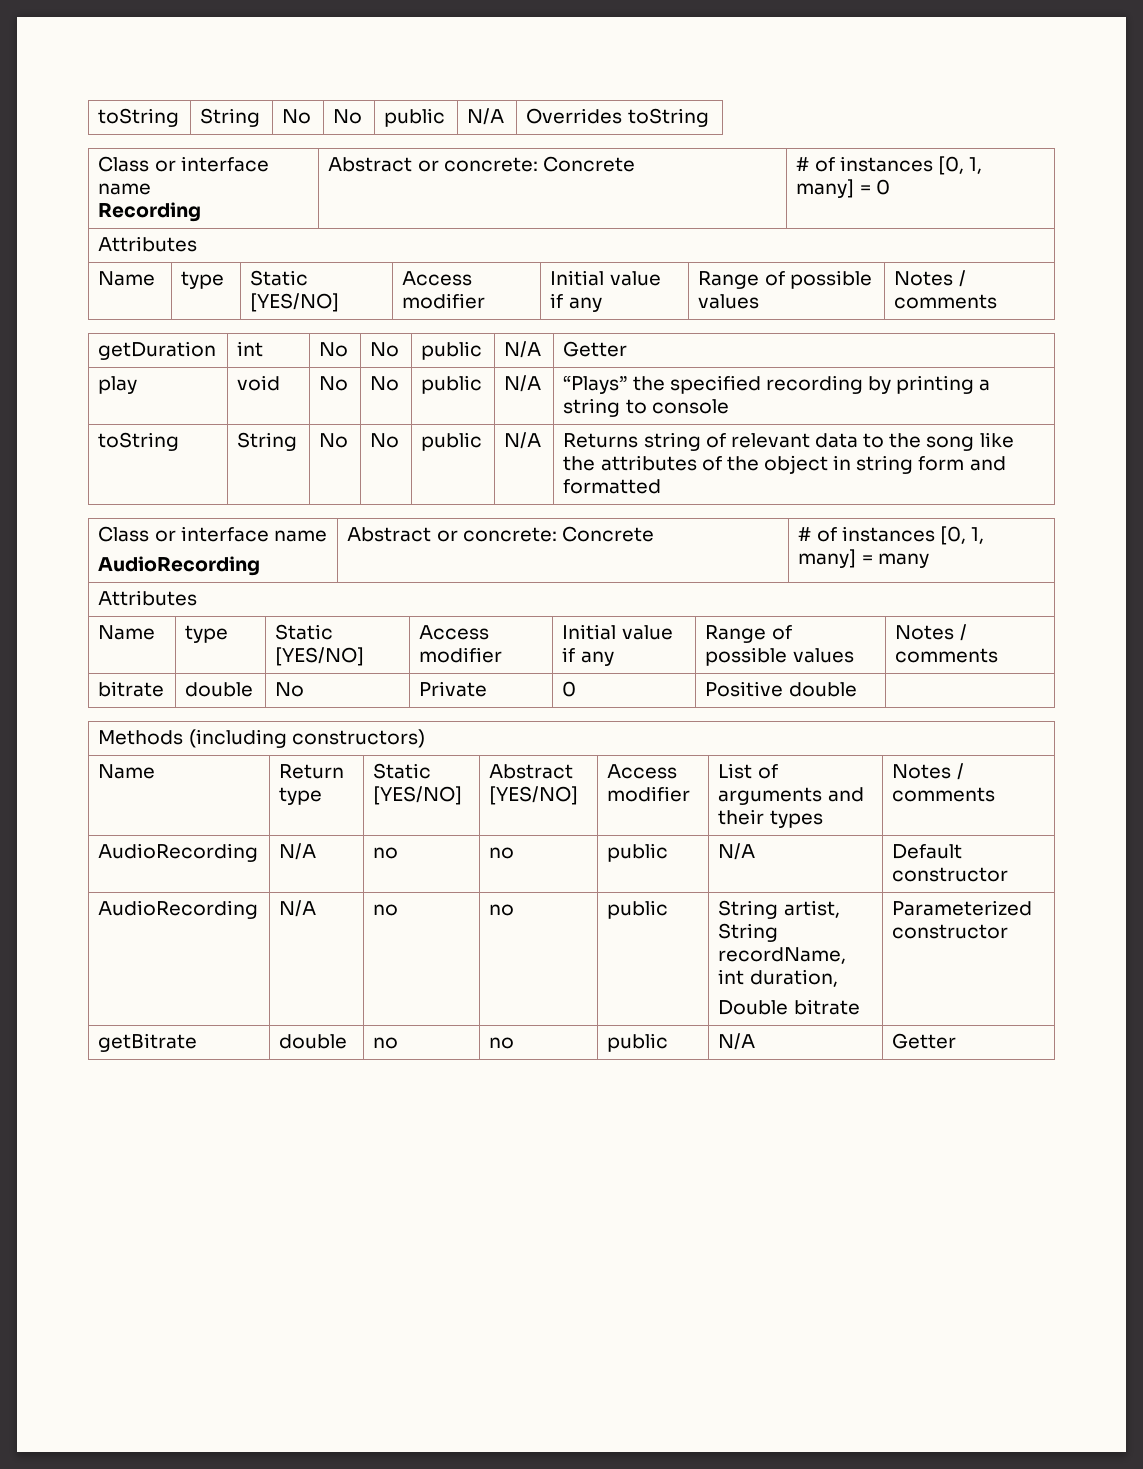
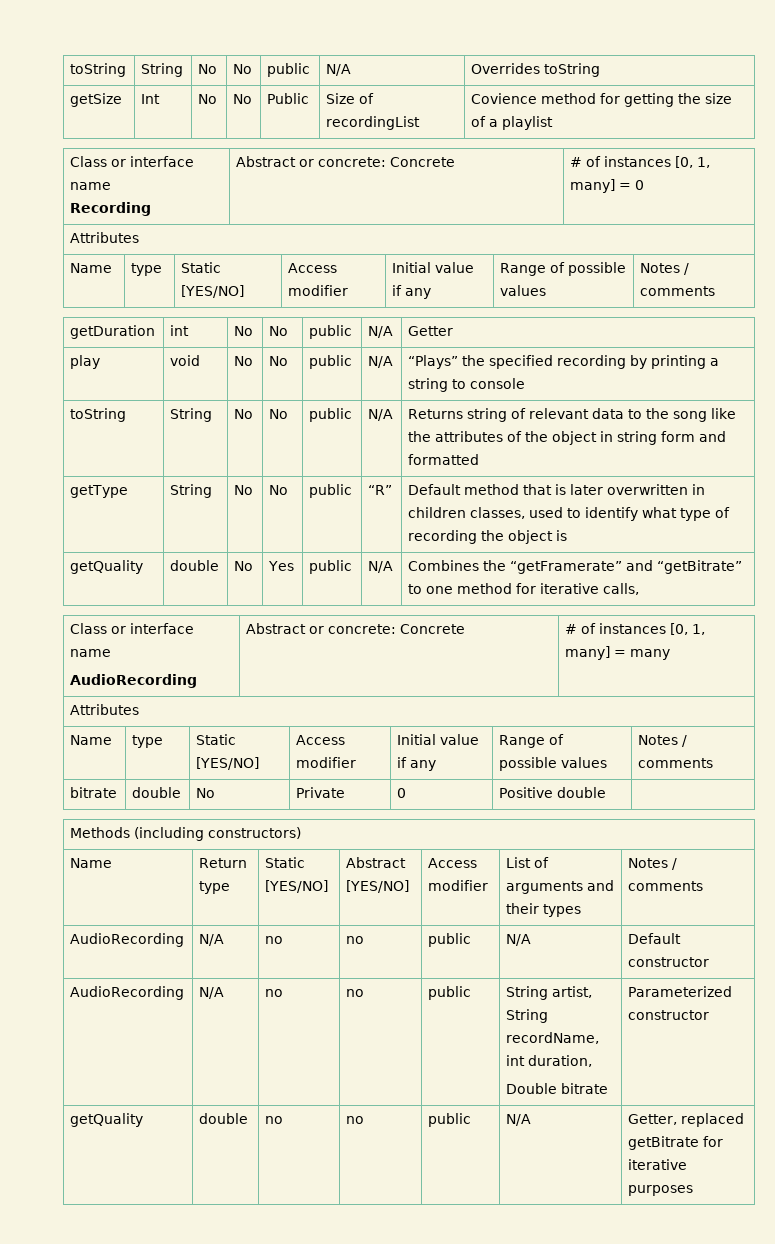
(709, 117) none -> [70,93,123,107] [141,94,161,104] [198,94,218,104] [233,94,253,104] [267,93,310,104] [326,93,375,104] [326,116,421,130] [471,93,733,107] [471,116,554,130] // getSize | Int | No | No | Public | Size of recordingList | Covience method for getting the size of a playlist
(662, 486) none -> [70,485,129,498] [170,484,213,498] [234,485,254,495] [269,485,289,495] [309,484,353,498] [368,485,393,495] [408,484,706,495] [408,507,731,521] [408,530,568,544] [70,560,144,574] [170,560,220,571] [234,561,254,571] [268,561,295,571] [309,560,353,574] [368,561,394,573] [408,560,743,574] [408,583,640,595] // getType | String | No | No | public | “R” | Default method that is later overwritten in children classes, used to identify what type of recording the object is // getQuality | double | No | Yes | public | N/A | Combines the “getFramerate” and “getBitrate” to one method for iterative calls,
[98,1033,198,1052] getBitrate -> [70,1113,144,1127] getQuality
[892,1033,957,1049] Getter -> [628,1113,745,1127] [628,1136,724,1150] [628,1159,688,1170] [628,1185,694,1196] Getter, replaced getBitrate for iterative purposes

